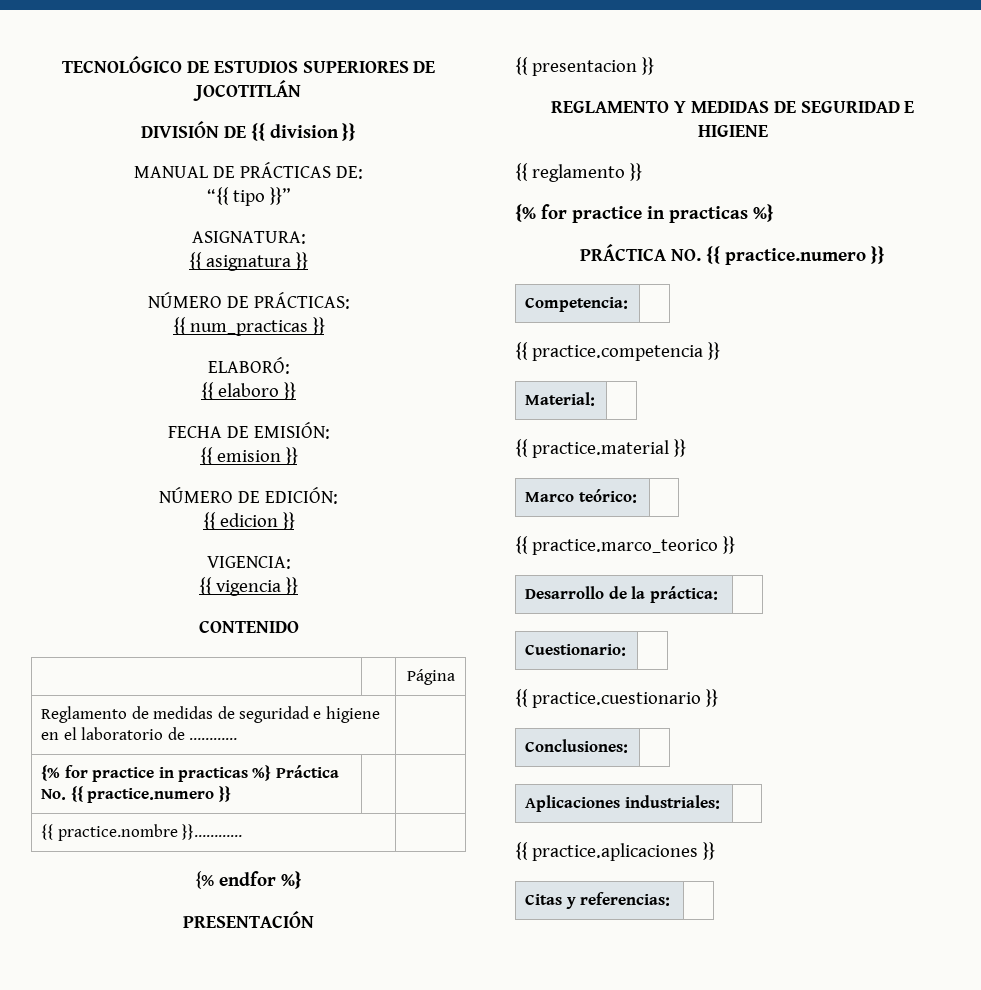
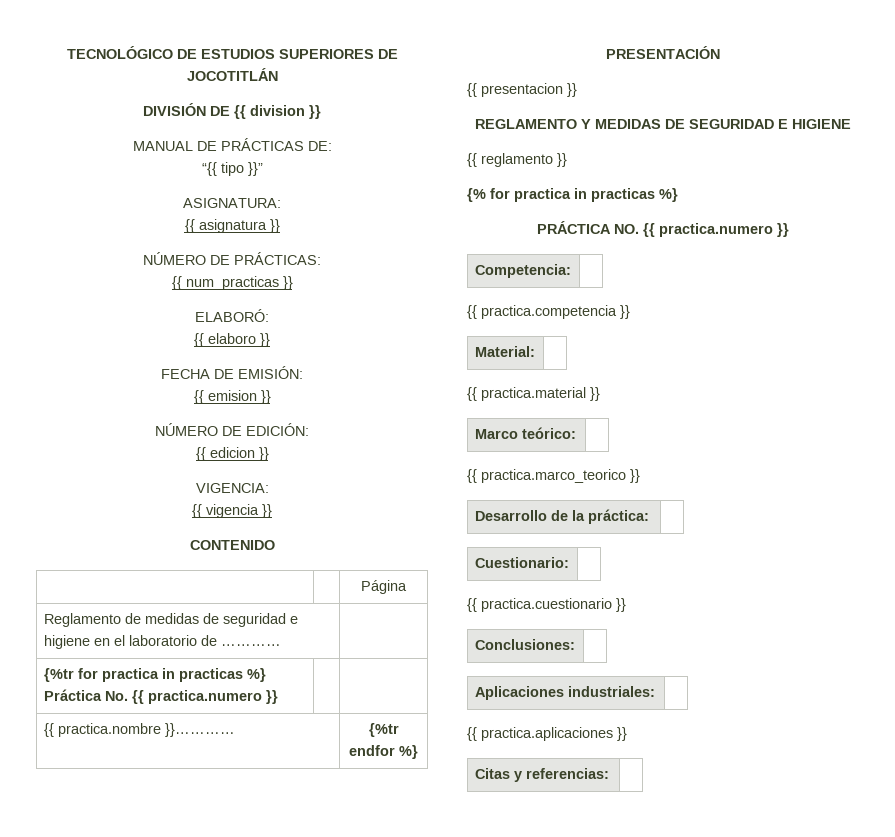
[41,765,155,782] {% for practice -> [43,668,159,682] {%tr for practica
[87,788,215,803] practice.numero -> [147,690,262,704] practica.numero
[57,824,178,841] practice.nombre -> [57,723,161,737] practica.nombre
[195,871,215,889] // {% -> [368,723,399,737] {%tr
[571,206,642,223] practice -> [514,188,571,202] practica
[724,248,866,265] practice.numero -> [659,223,773,237] practica.numero
[531,345,703,361] practice.competencia -> [481,305,617,319] practica.competencia
[531,440,669,458] practice.material -> [481,387,586,401] practica.material
[531,539,718,555] practice.marco_teorico -> [481,469,626,483] practica.marco_teorico
[531,692,701,708] practice.cuestionario -> [481,598,612,612] practica.cuestionario
[531,843,698,861] practice.aplicaciones -> [481,727,613,741] practica.aplicaciones

